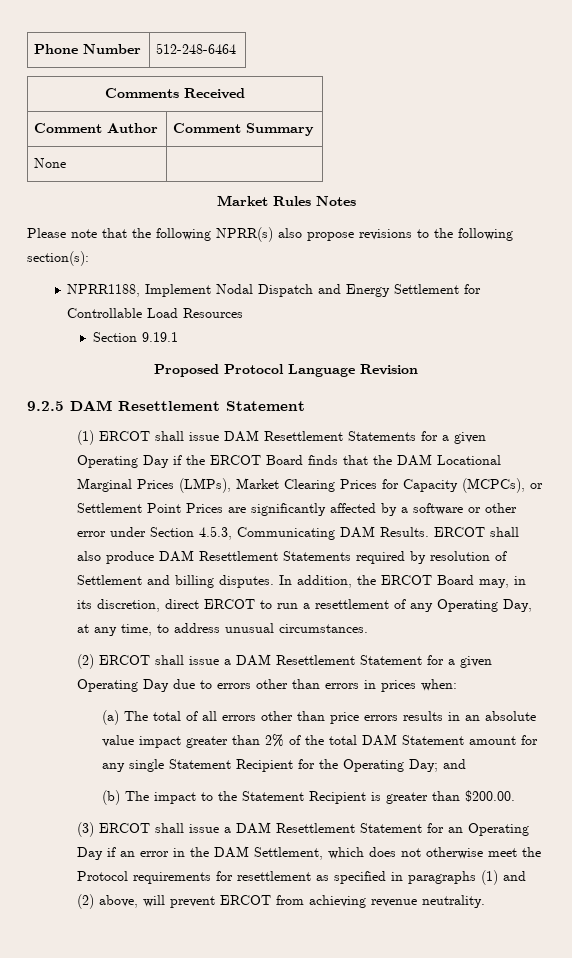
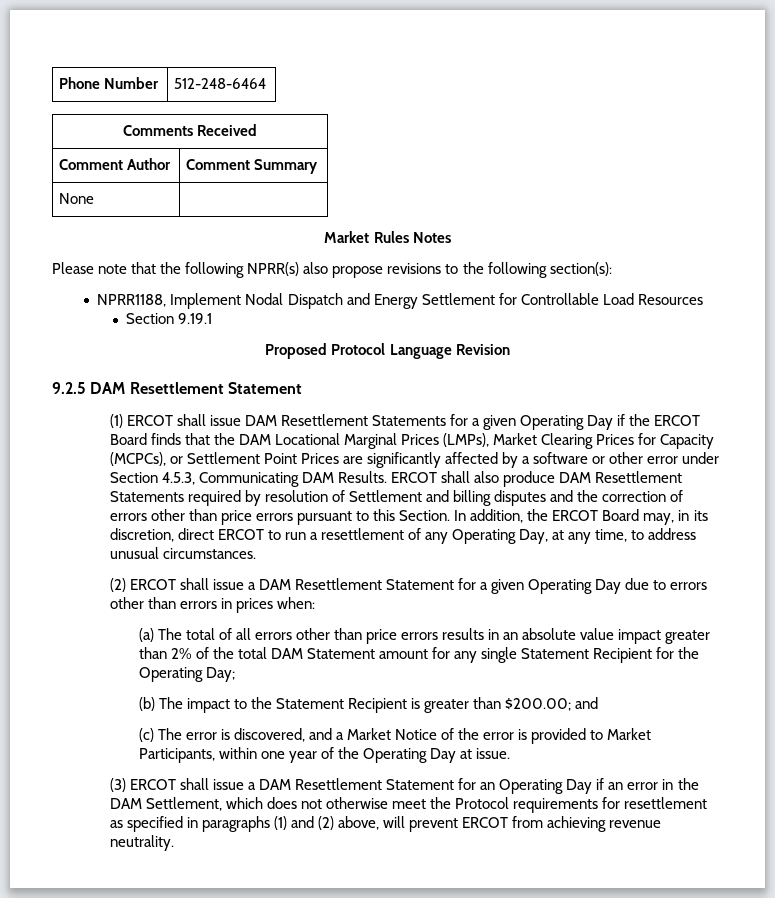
[219,575,275,588] disputes. -> [494,490,684,506] [109,509,451,525] disputes and the correction of errors other than price errors pursuant to this Section.
[443,759,467,769] and -> (235, 674) none
[465,790,516,802] $200.00. -> [505,697,599,711] [138,728,652,744] [138,747,511,763] $200.00; and // (c) The error is discovered, and a Market Notice of the error is provided to Market Participants, within one year of the Operating Day at issue.

